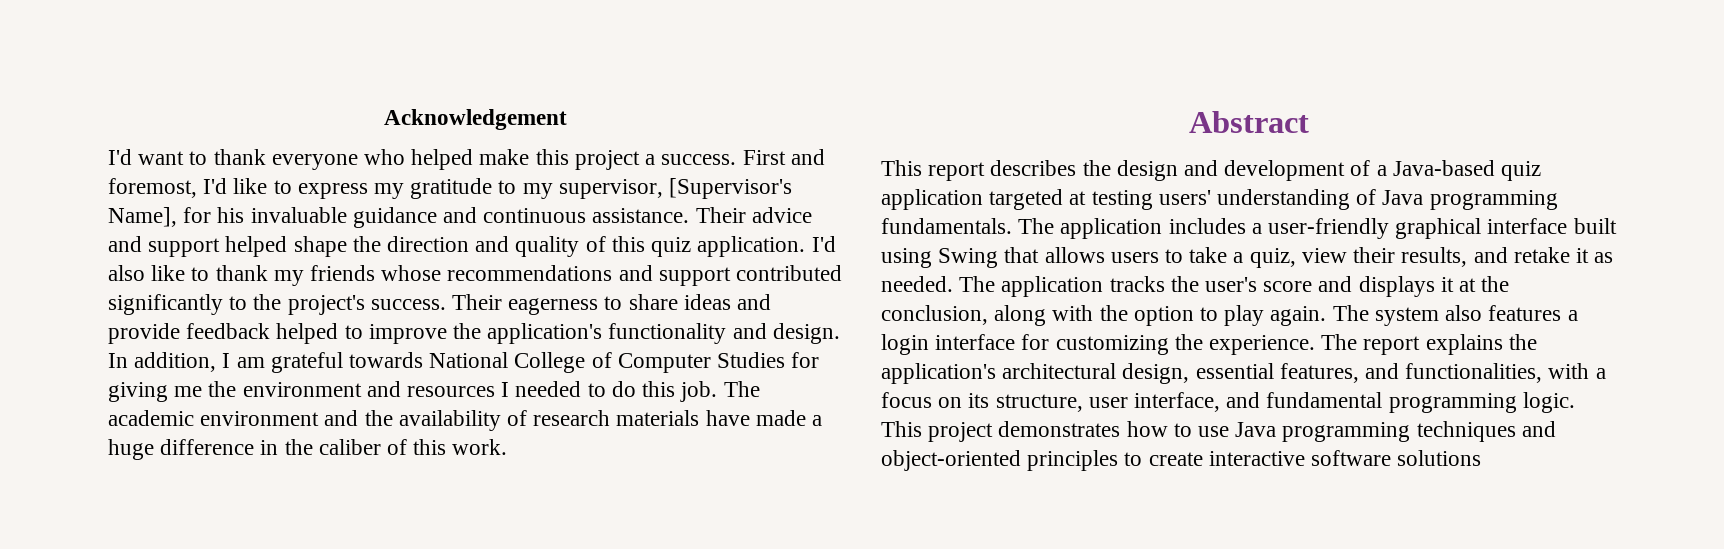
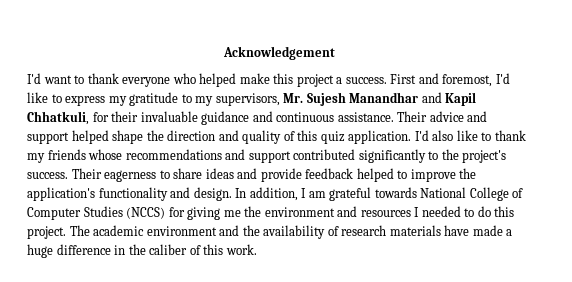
[558,178,793,199] [108,207,245,227] supervisor, [Supervisor's Name], for his -> [215,92,477,106] [27,111,139,125] supervisors, Mr. Sujesh Manandhar and Kapil Chhatkuli, for their
(786, 360) none -> [126,207,166,219] (NCCS)
[680,381,718,402] job. -> [27,226,66,239] project.
[1188,111,1309,133] [881,160,1542,181] [881,189,1558,210] [881,218,1617,239] [881,247,1614,268] [881,276,1510,297] [881,305,1578,326] [881,334,1537,355] [881,363,1606,384] [881,392,1575,413] [881,421,1556,442] [881,450,1482,471] // Abstract // This report describes the design and development of a Java-based quiz application targeted at testing users' understanding of Java programming fundamentals. The application includes a user-friendly graphical interface built using Swing that allows users to take a quiz, view their results, and retake it as needed. The application tracks the user's score and displays it at the conclusion, along with the option to play again. The system also features a login interface for customizing the experience. The report explains the application's architectural design, essential features, and functionalities, with a focus on its structure, user interface, and fundamental programming logic. This project demonstrates how to use Java programming techniques and object-oriented principles to create interactive software solutions -> (257, 249) none

